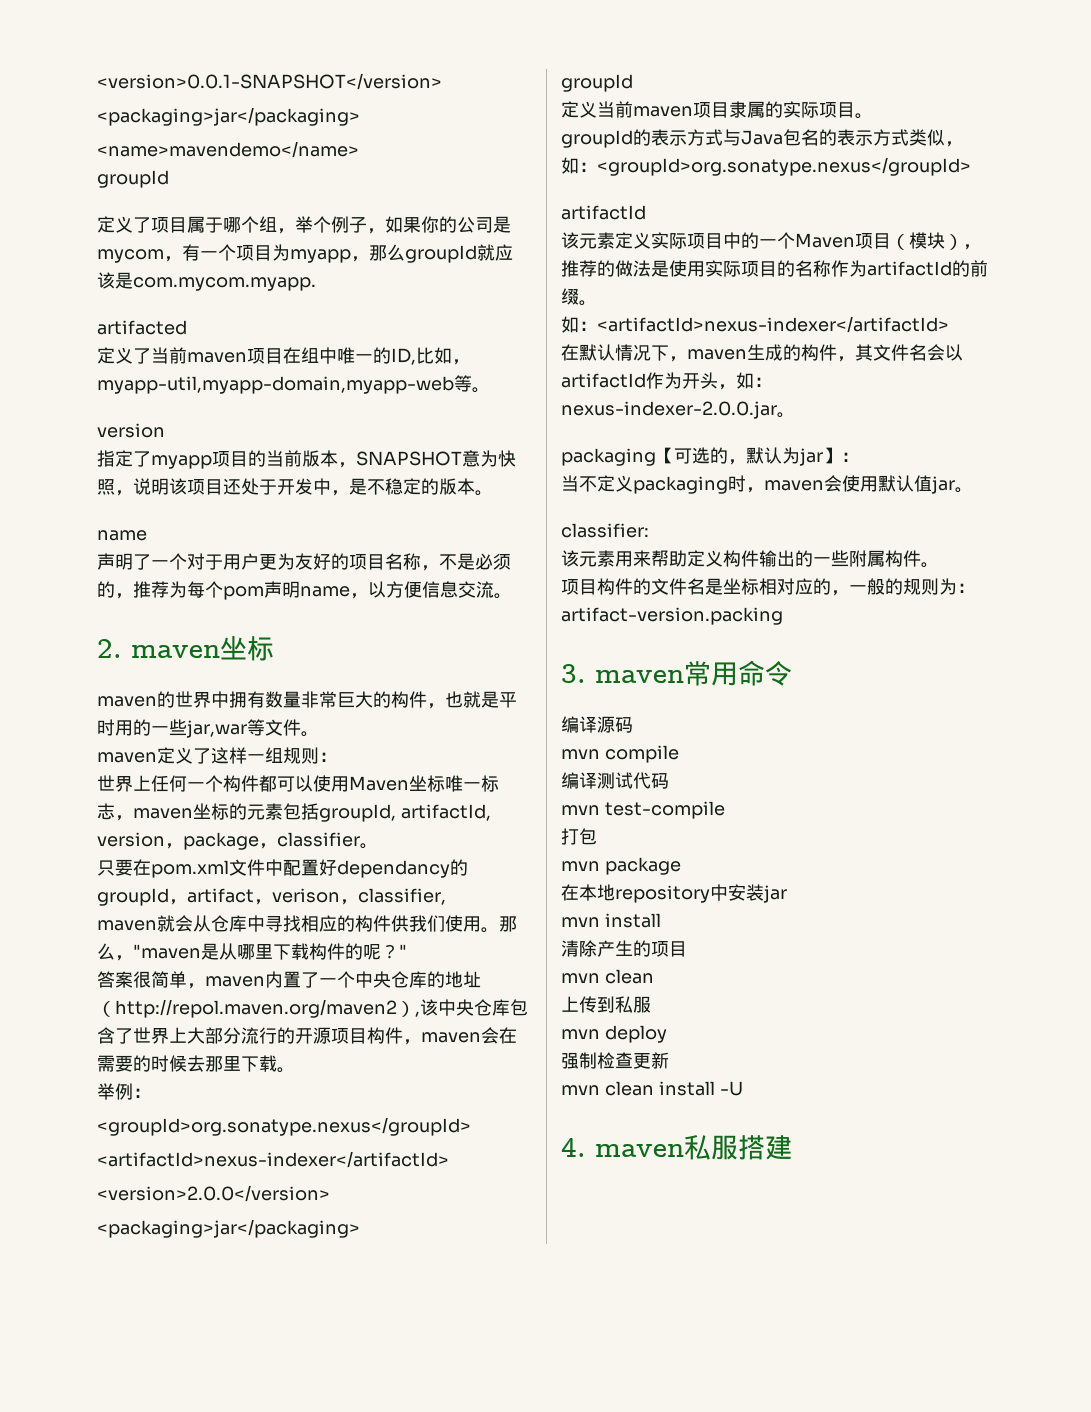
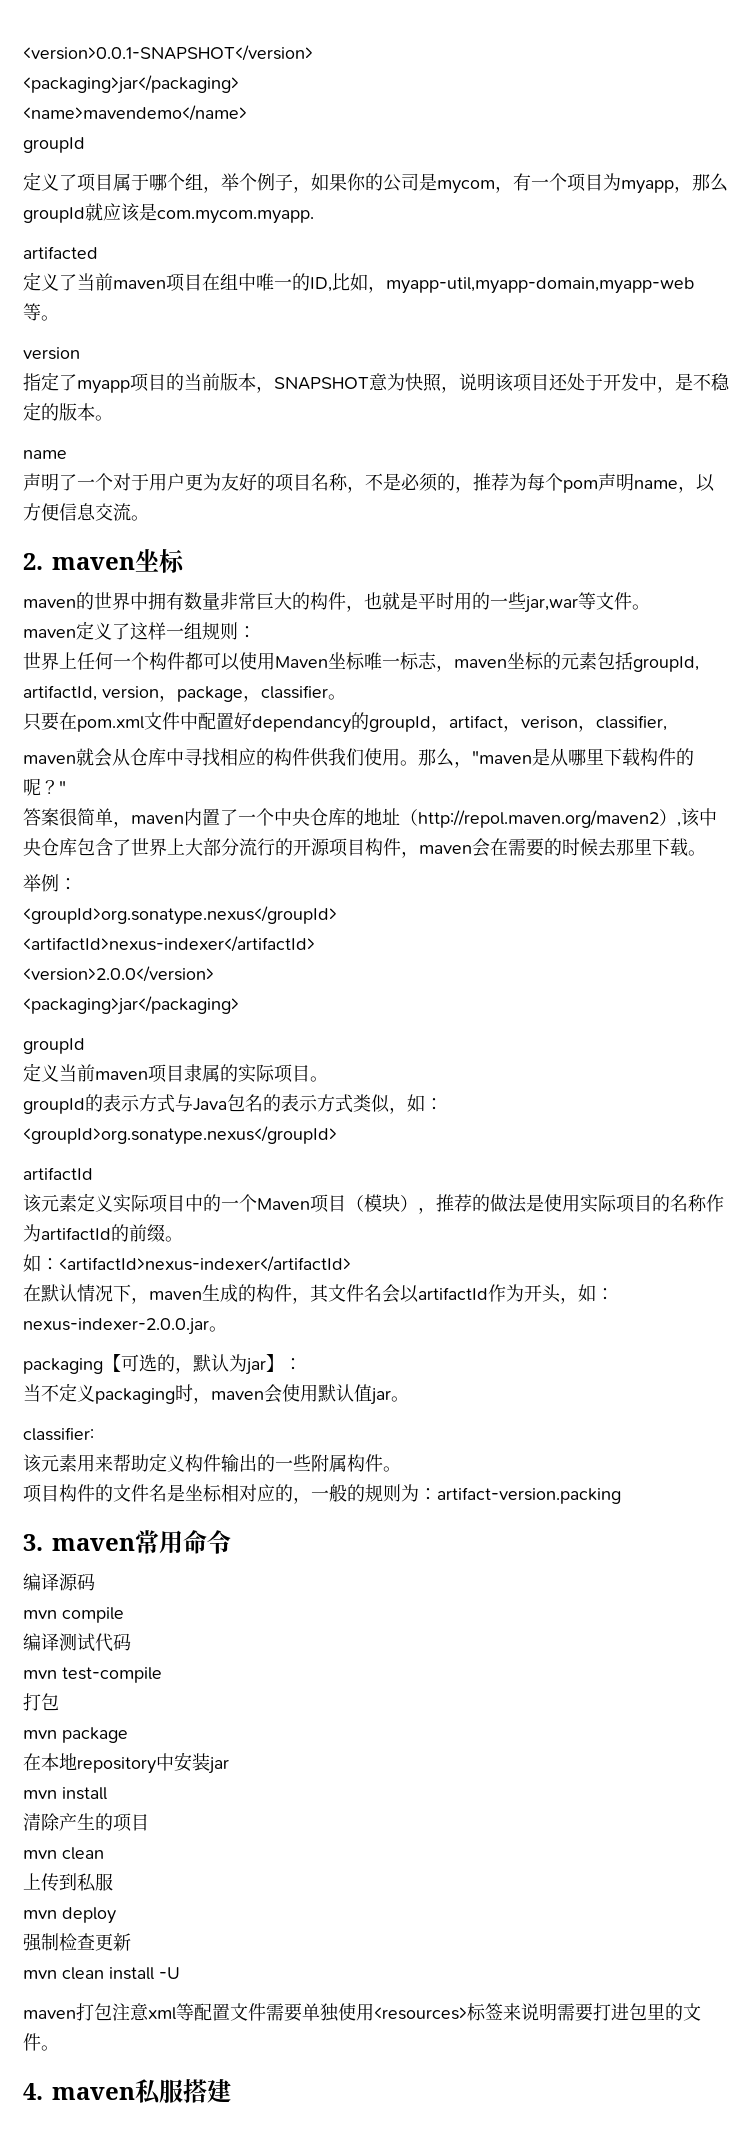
(743, 1088) none -> [23,2003,701,2022] [23,2033,59,2051] // maven打包注意xml等配置文件需要单独使用<resources>标签来说明需要打进包里的文件。

